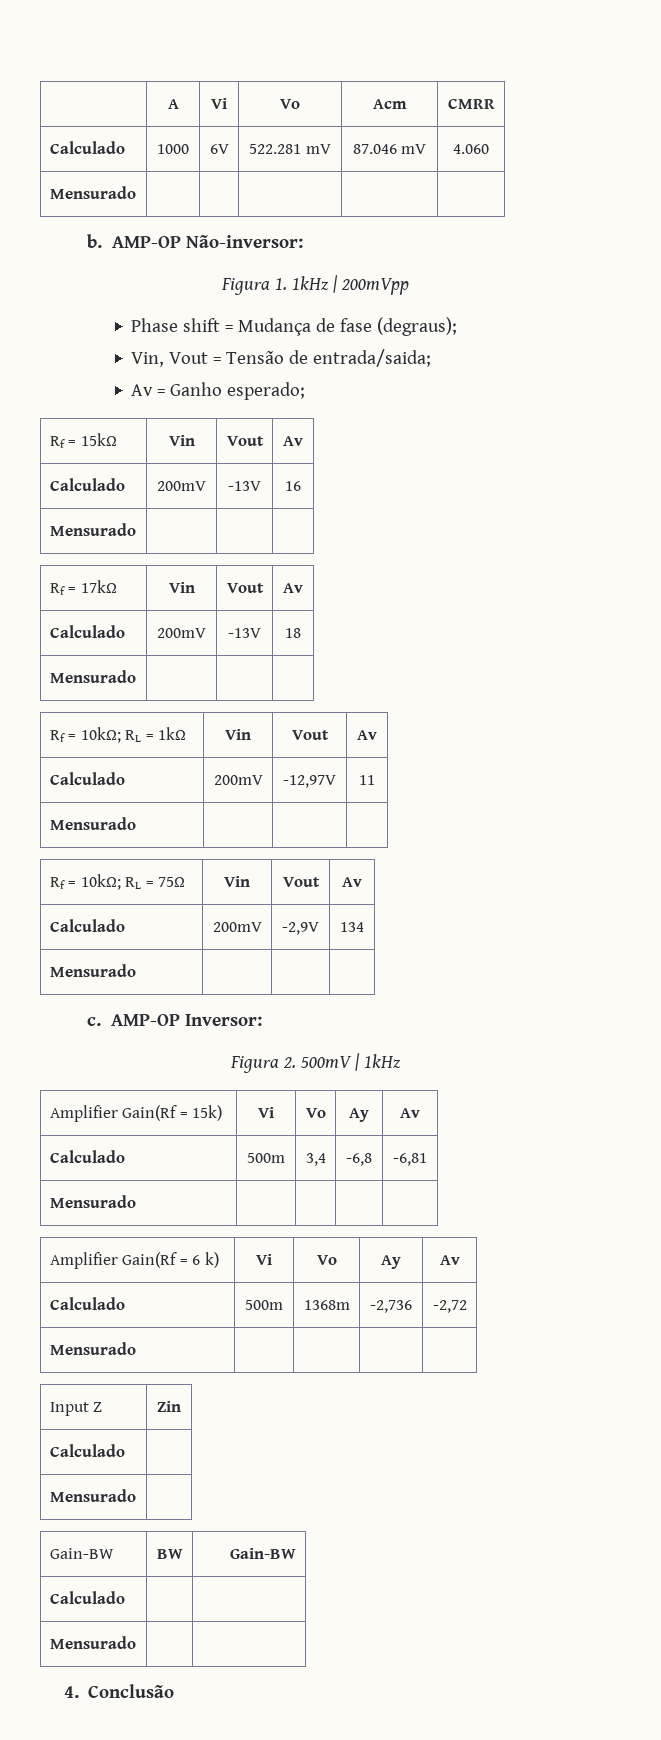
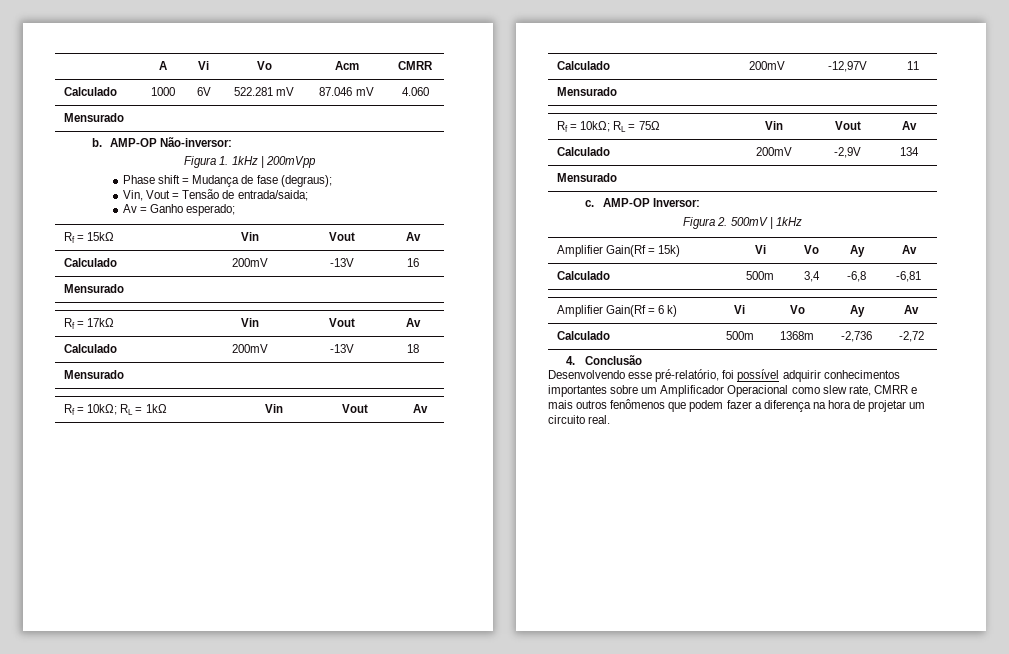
[49,1195,136,1208] // Mensurado | | | | -> (921, 276) none
[49,1342,136,1355] [49,1402,103,1416] [157,1401,181,1412] [49,1444,125,1457] [49,1489,136,1502] [49,1548,114,1559] [157,1549,183,1559] [230,1548,297,1559] [49,1591,125,1604] [49,1636,136,1649] [63,1684,174,1698] // Mensurado | | | | // Input Z | Zin // Calculado | // Mensurado | // Gain-BW | BW | Gain-BW // Calculado | | // Mensurado | | // 4. Conclusão -> [566,355,642,365] [548,369,900,382] [548,385,917,397] [548,399,926,412] [548,415,611,424] // 4. Conclusão // Desenvolvendo esse pré-relatório, foi possível adquirir conhecimentos importantes sobre um Amplificador Operacional como slew rate, CMRR e mais outros fenômenos que podem fazer a diferença na hora de projetar um circuito real.

